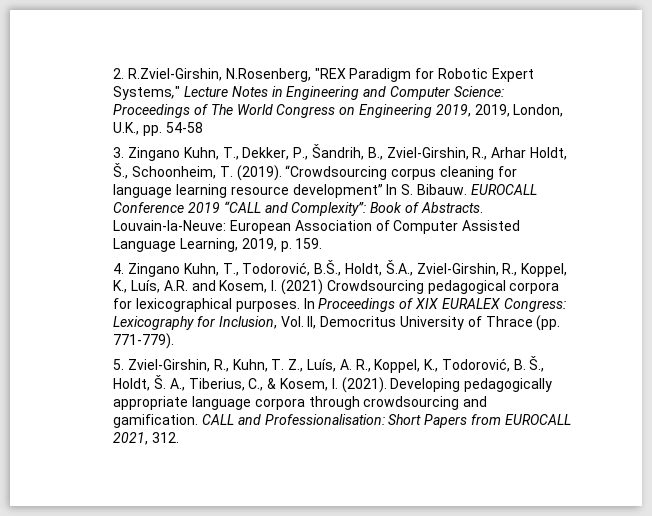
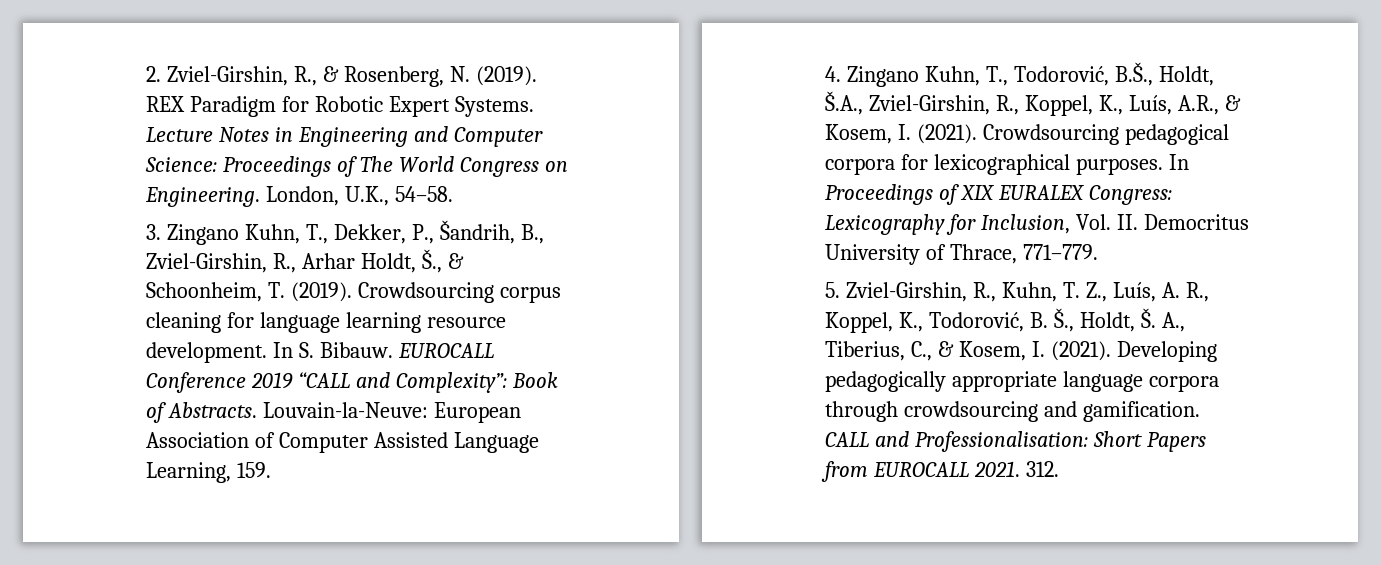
[128,68,346,82] R.Zviel-Girshin, N.Rosenberg, "REX -> [167,66,537,87] [146,96,186,112] Zviel-Girshin, R., & Rosenberg, N. (2019). REX
[113,86,181,100] Systems," -> [454,96,534,117] Systems.
[358,104,564,118] [113,122,203,136] Engineering 2019, 2019, London, U.K., pp. 54-58 -> [145,186,454,207] Engineering. London, U.K., 54–58.
(129, 171) none -> [447,253,464,269] &
[285,165,388,180] “Crowdsourcing -> [358,282,495,303] Crowdsourcing
[292,184,383,198] development” -> [146,342,268,363] development.
[241,238,292,252] 2019, p. -> (232, 472) none
[163,279,323,295] A.R. and Kosem, I. (2021) -> [1177,95,1241,115] [825,124,978,144] A.R., & Kosem, I. (2021).
[307,316,317,329] II, -> [1117,214,1139,230] II.
[485,315,561,331] [113,333,175,349] Thrace (pp. 771-779). -> [950,244,1099,264] Thrace, 771–779.
[113,432,149,445] 2021, -> [974,461,1021,477] 2021.

